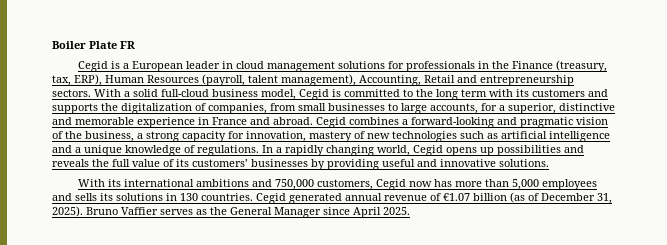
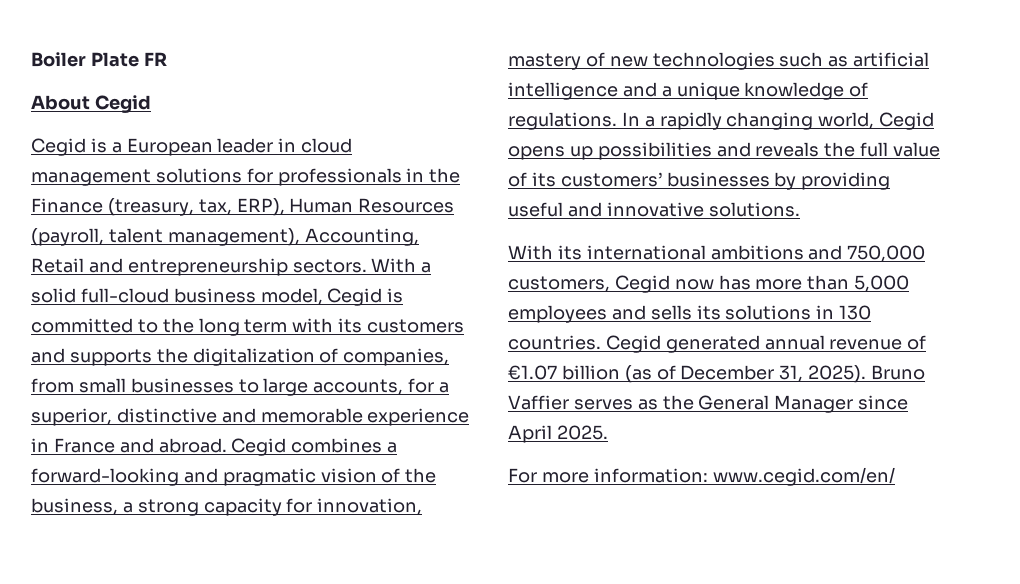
(135, 45) none -> [31,95,151,113] // About Cegid
(410, 211) none -> [508,467,895,486] // For more information: www.cegid.com/en/

